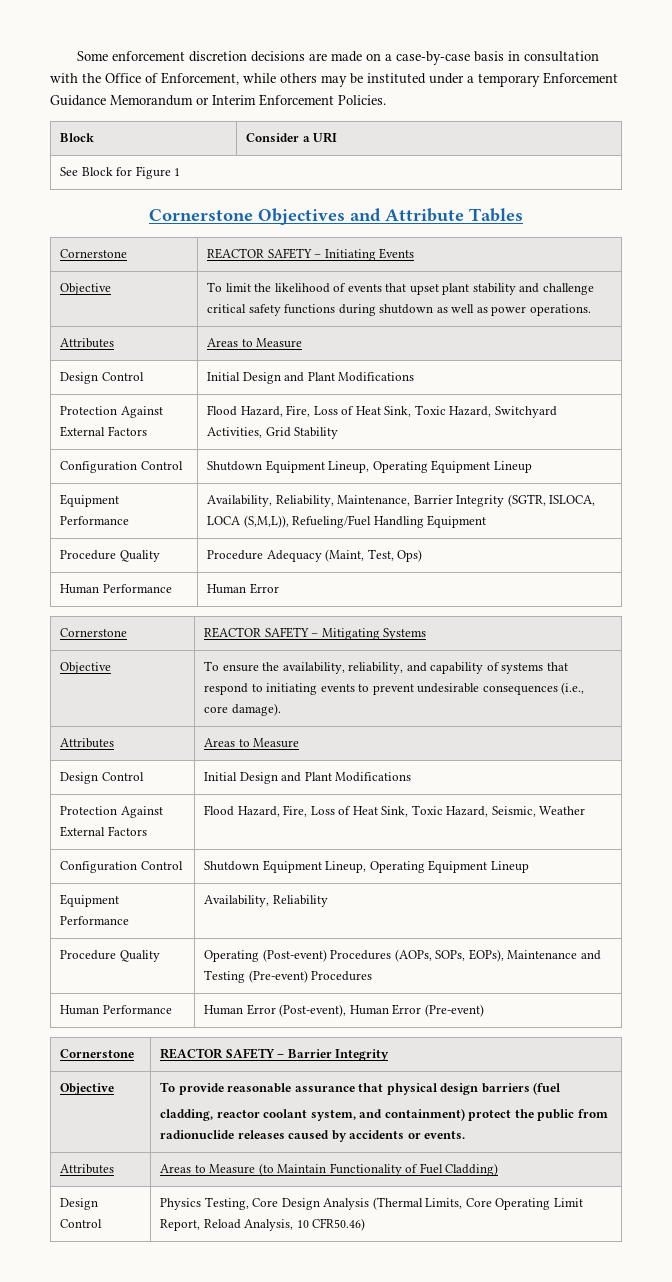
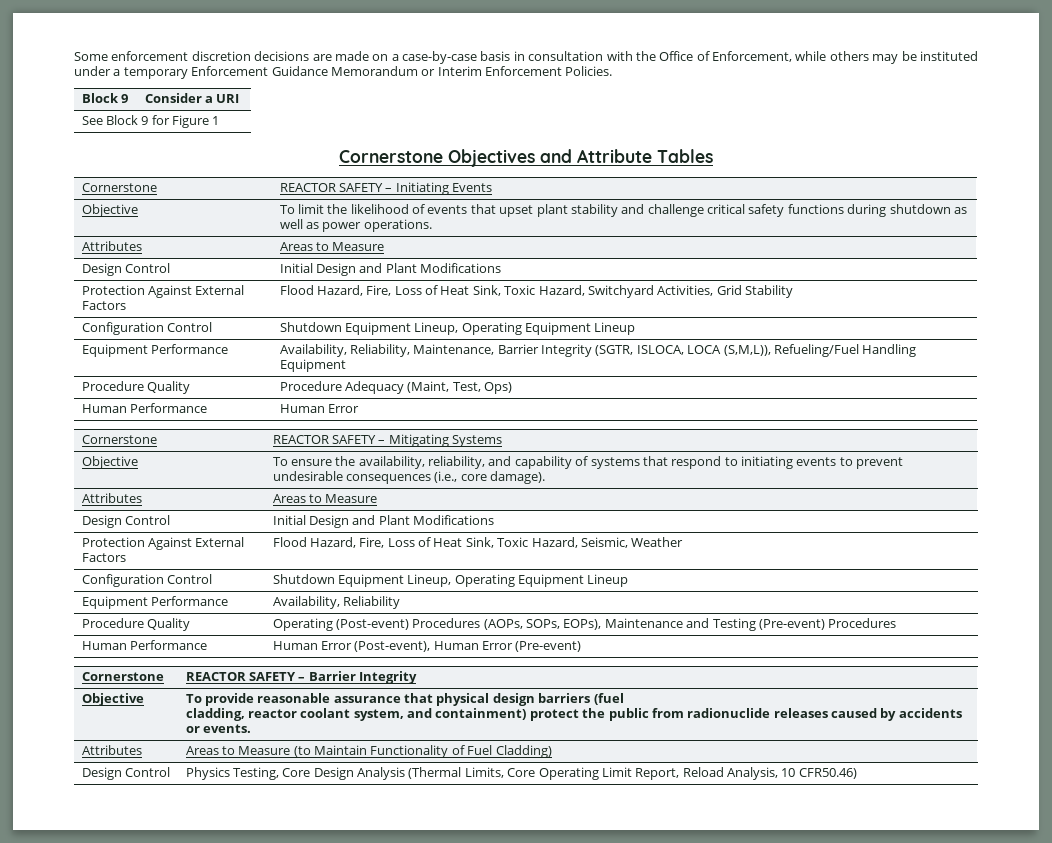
(95, 137) none -> [120,94,128,103] 9
(113, 171) none -> [141,116,149,125] 9

